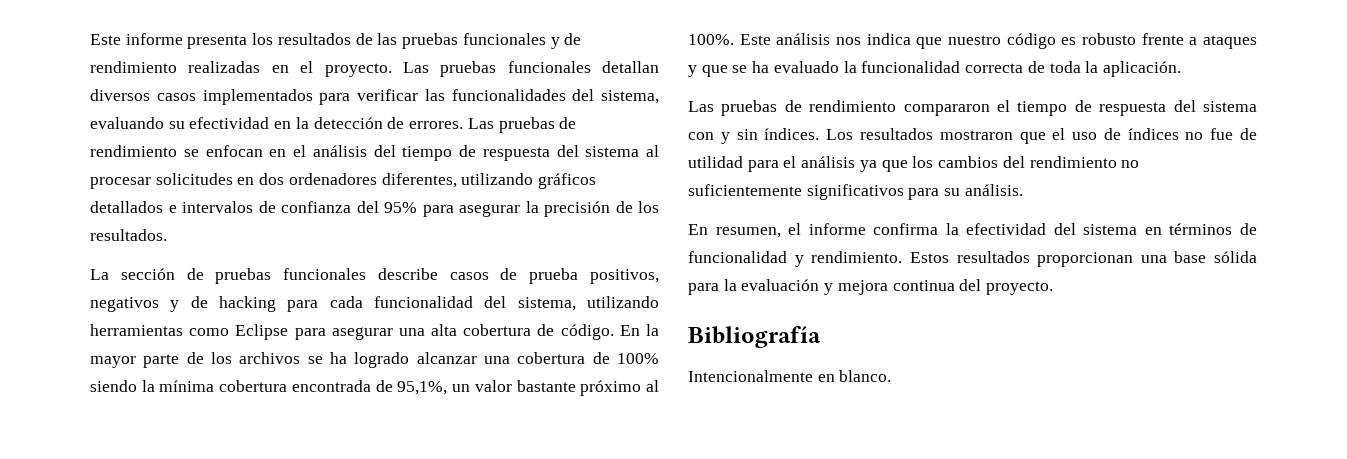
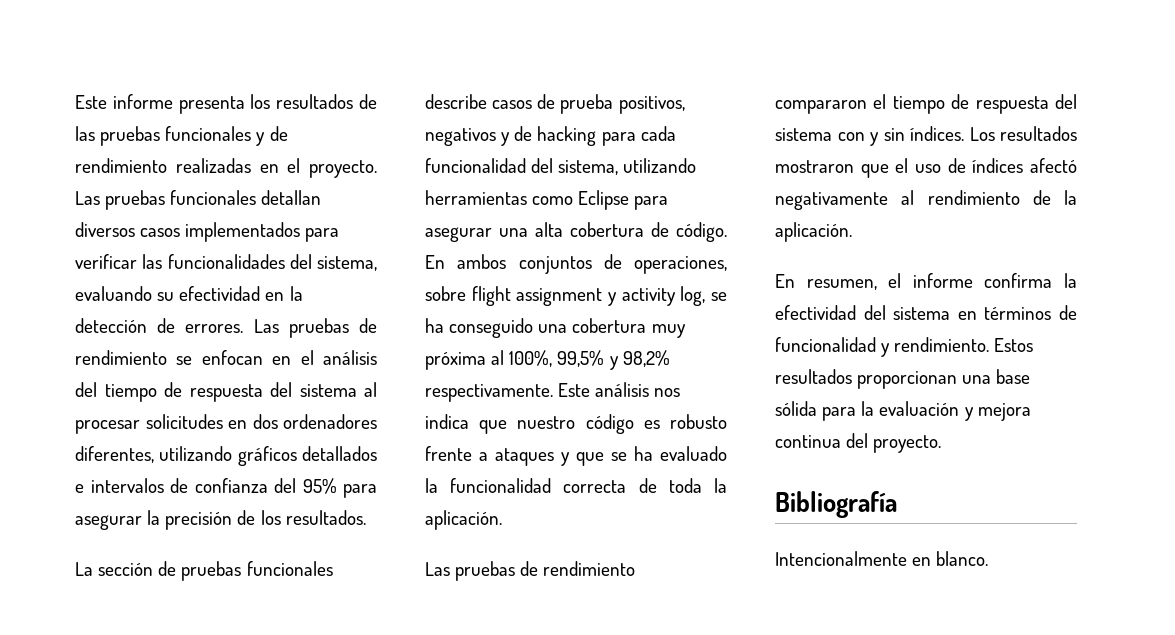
[646,324,659,336] [90,352,659,368] [90,380,660,396] [688,34,734,45] la mayor parte de los archivos se ha logrado alcanzar una cobertura de 100% siendo la mínima cobertura encontrada de 95,1%, un valor bastante próximo al 100%. -> [457,254,727,274] [425,286,727,306] [425,318,686,338] [425,350,670,370] [425,384,553,402] ambos conjuntos de operaciones, sobre flight assignment y activity log, se ha conseguido una cobertura muy próxima al 100%, 99,5% y 98,2% respectivamente.
[1185,128,1257,140] [688,156,1140,172] [688,184,1023,200] no fue de utilidad para el análisis ya que los cambios del rendimiento no suficientemente significativos para su análisis. -> [1030,158,1077,173] [775,190,1077,210] [775,222,852,242] afectó negativamente al rendimiento de la aplicación.

